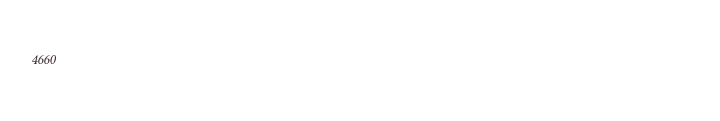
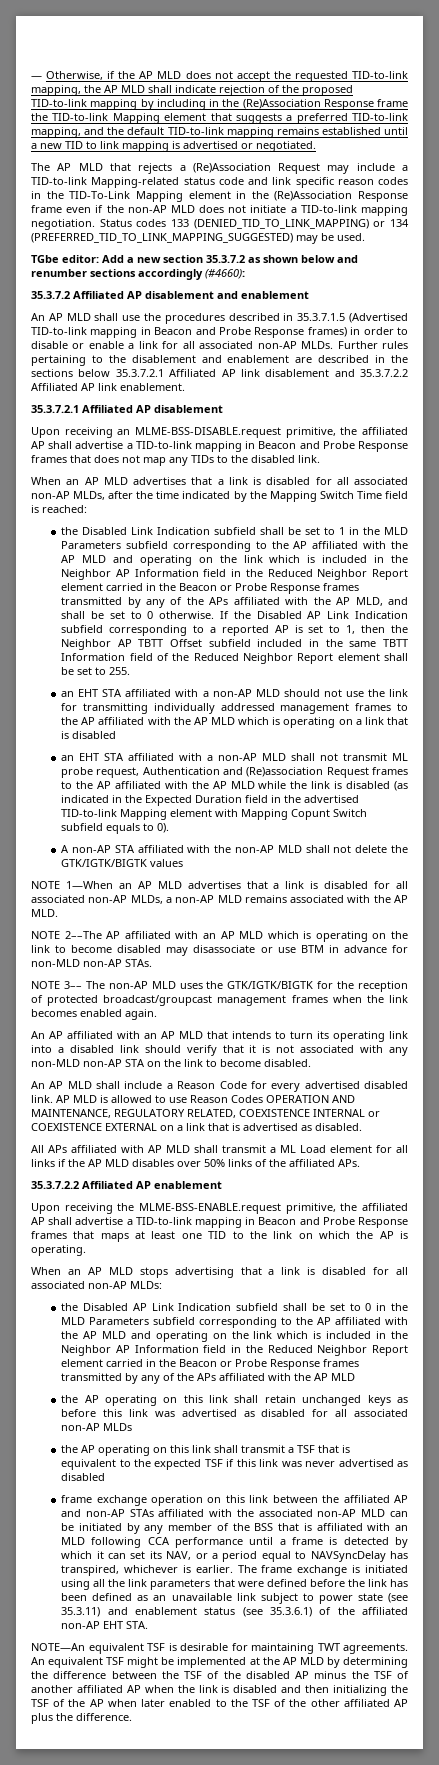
[31,54,57,64] 4660 -> [31,71,408,82] [31,85,353,96] [31,99,408,110] [31,113,408,124] [31,127,408,138] [31,141,316,152] [31,163,409,174] [31,177,408,188] [31,191,408,202] [31,205,409,216] [31,219,409,230] [31,233,365,244] [31,255,358,263] [31,269,245,280] [31,291,309,299] [31,313,409,324] [31,327,408,338] [31,341,408,349] [31,355,409,366] [31,369,408,377] [31,383,185,391] [31,405,223,413] [31,427,408,438] [31,441,408,452] [31,455,320,466] [31,477,408,485] [31,491,408,502] [31,505,87,513] [61,527,409,535] [61,541,408,552] [61,555,409,566] [61,569,408,580] [61,583,360,594] [61,597,409,608] [61,611,408,619] [61,625,409,636] [61,639,408,650] [61,653,408,664] [61,667,131,675] [61,689,409,697] [61,703,408,714] [61,717,409,728] [61,731,117,739] [61,753,408,761] [61,767,408,778] [61,781,409,791] [61,795,360,806] [61,809,368,820] [61,823,170,834] [61,845,408,853] [61,859,184,867] [31,881,409,889] [31,895,409,904] [31,909,58,917] [31,931,408,942] [31,945,408,956] [31,959,152,967] [31,981,408,992] [31,995,409,1006] [31,1009,157,1020] [31,1031,408,1042] [31,1045,409,1056] [31,1059,311,1067] [31,1081,409,1092] [31,1095,355,1103] [31,1109,380,1118] [31,1123,362,1131] [31,1145,408,1153] [31,1159,360,1167] [31,1181,222,1189] [31,1203,408,1214] [31,1217,408,1228] [31,1231,408,1242] [31,1245,86,1256] [31,1267,409,1278] [31,1281,162,1289] [61,1303,409,1311] [61,1317,408,1328] [61,1331,408,1342] [61,1345,408,1356] [61,1359,360,1370] [61,1373,356,1384] [61,1395,409,1406] [61,1409,408,1417] [61,1423,133,1431] [61,1445,351,1456] [61,1459,409,1470] [61,1473,106,1481] [61,1495,408,1506] [61,1509,409,1517] [61,1523,409,1534] [61,1537,408,1548] [61,1551,408,1562] [61,1565,408,1576] [61,1579,408,1590] [61,1593,408,1604] [61,1607,408,1617] [61,1621,149,1629] [31,1643,408,1654] [31,1657,408,1668] [31,1671,409,1679] [31,1685,409,1696] [31,1699,409,1707] [31,1713,132,1724] — Otherwise, if the AP MLD does not accept the requested TID-to-link mapping, the AP MLD shall indicate rejection of the proposed TID-to-link mapping by including in the (Re)Association Response frame the TID-to-link Mapping element that suggests a preferred TID-to-link mapping, and the default TID-to-link mapping remains established until a new TID to link mapping is advertised or negotiated. // The AP MLD that rejects a (Re)Association Request may include a TID-to-link Mapping-related status code and link specific reason codes in the TID-To-Link Mapping element in the (Re)Association Response frame even if the non-AP MLD does not initiate a TID-to-link mapping negotiation. Status codes 133 (DENIED_TID_TO_LINK_MAPPING) or 134 (PREFERRED_TID_TO_LINK_MAPPING_SUGGESTED) may be used. // TGbe editor: Add a new section 35.3.7.2 as shown below and renumber sections accordingly (#4660): // 35.3.7.2 Affiliated AP disablement and enablement // An AP MLD shall use the procedures described in 35.3.7.1.5 (Advertised TID-to-link mapping in Beacon and Probe Response frames) in order to disable or enable a link for all associated non-AP MLDs. Further rules pertaining to the disablement and enablement are described in the sections below 35.3.7.2.1 Affiliated AP link disablement and 35.3.7.2.2 Affiliated AP link enablement. // 35.3.7.2.1 Affiliated AP disablement // Upon receiving an MLME-BSS-DISABLE.request primitive, the affiliated AP shall advertise a TID-to-link mapping in Beacon and Probe Response frames that does not map any TIDs to the disabled link. // When an AP MLD advertises that a link is disabled for all associated non-AP MLDs, after the time indicated by the Mapping Switch Time field is reached: // the Disabled Link Indication subfield shall be set to 1 in the MLD Parameters subfield corresponding to the AP affiliated with the AP MLD and operating on the link which is included in the Neighbor AP Information field in the Reduced Neighbor Report element carried in the Beacon or Probe Response frames transmitted by any of the APs affiliated with the AP MLD, and shall be set to 0 otherwise. If the Disabled AP Link Indication subfield corresponding to a reported AP is set to 1, then the Neighbor AP TBTT Offset subfield included in the same TBTT Information field of the Reduced Neighbor Report element shall be set to 255. // an EHT STA affiliated with a non-AP MLD should not use the link for transmitting individually addressed management frames to the AP affiliated with the AP MLD which is operating on a link that is disabled // an EHT STA affiliated with a non-AP MLD shall not transmit ML probe request, Authentication and (Re)association Request frames to the AP affiliated with the AP MLD while the link is disabled (as indicated in the Expected Duration field in the advertised TID-to-link Mapping element with Mapping Copunt Switch subfield equals to 0). // A non-AP STA affiliated with the non-AP MLD shall not delete the GTK/IGTK/BIGTK values // NOTE 1—When an AP MLD advertises that a link is disabled for all associated non-AP MLDs, a non-AP MLD remains associated with the AP MLD. // NOTE 2––The AP affiliated with an AP MLD which is operating on the link to become disabled may disassociate or use BTM in advance for non-MLD non-AP STAs. // NOTE 3–– The non-AP MLD uses the GTK/IGTK/BIGTK for the reception of protected broadcast/groupcast management frames when the link becomes enabled again. // An AP affiliated with an AP MLD that intends to turn its operating link into a disabled link should verify that it is not associated with any non-MLD non-AP STA on the link to become disabled. // An AP MLD shall include a Reason Code for every advertised disabled link. AP MLD is allowed to use Reason Codes OPERATION AND MAINTENANCE, REGULATORY RELATED, COEXISTENCE INTERNAL or COEXISTENCE EXTERNAL on a link that is advertised as disabled. // All APs affiliated with AP MLD shall transmit a ML Load element for all links if the AP MLD disables over 50% links of the affiliated APs. // 35.3.7.2.2 Affiliated AP enablement // Upon receiving the MLME-BSS-ENABLE.request primitive, the affiliated AP shall advertise a TID-to-link mapping in Beacon and Probe Response frames that maps at least one TID to the link on which the AP is operating. // When an AP MLD stops advertising that a link is disabled for all associated non-AP MLDs: // the Disabled AP Link Indication subfield shall be set to 0 in the MLD Parameters subfield corresponding to the AP affiliated with the AP MLD and operating on the link which is included in the Neighbor AP Information field in the Reduced Neighbor Report element carried in the Beacon or Probe Response frames transmitted by any of the APs affiliated with the AP MLD // the AP operating on this link shall retain unchanged keys as before this link was advertised as disabled for all associated non-AP MLDs // the AP operating on this link shall transmit a TSF that is equivalent to the expected TSF if this link was never advertised as disabled // frame exchange operation on this link between the affiliated AP and non-AP STAs affiliated with the associated non-AP MLD can be initiated by any member of the BSS that is affiliated with an MLD following CCA performance until a frame is detected by which it can set its NAV, or a period equal to NAVSyncDelay has transpired, whichever is earlier. The frame exchange is initiated using all the link parameters that were defined before the link has been defined as an unavailable link subject to power state (see 35.3.11) and enablement status (see 35.3.6.1) of the affiliated non-AP EHT STA. // NOTE—An equivalent TSF is desirable for maintaining TWT agreements. An equivalent TSF might be implemented at the AP MLD by determining the difference between the TSF of the disabled AP minus the TSF of another affiliated AP when the link is disabled and then initializing the TSF of the AP when later enabled to the TSF of the other affiliated AP plus the difference.

